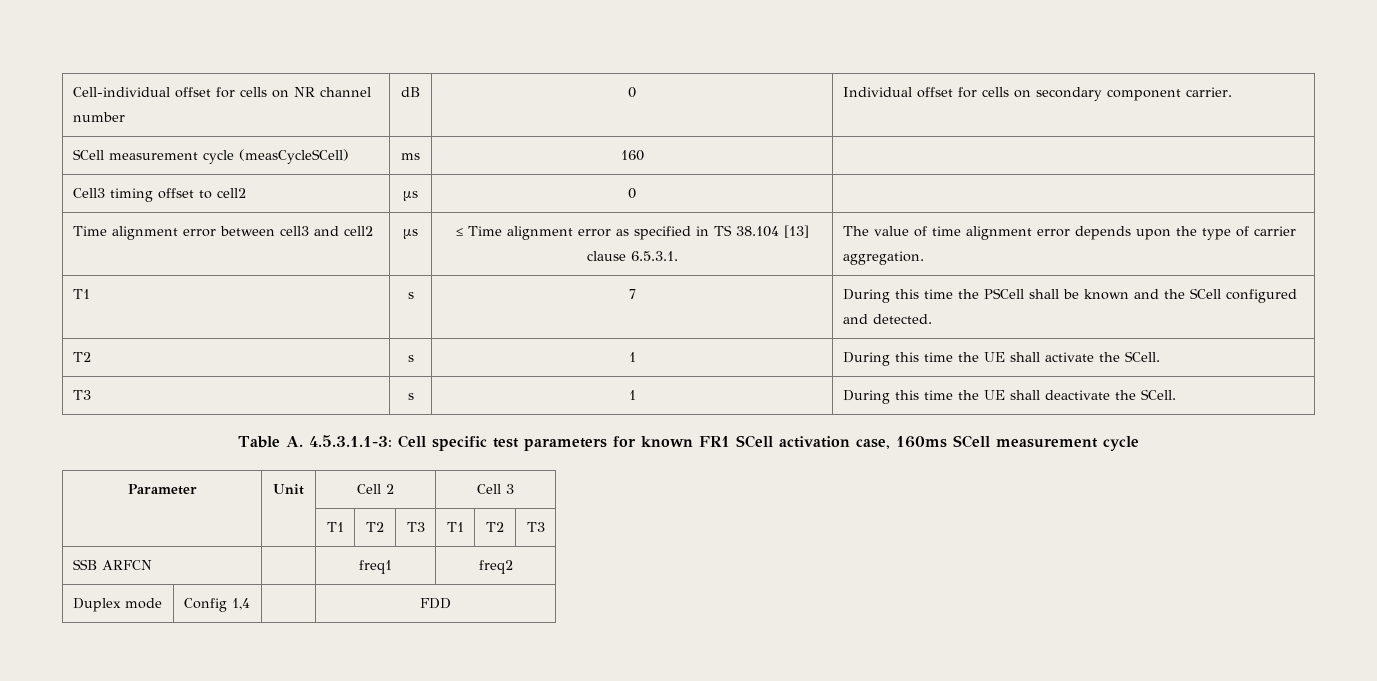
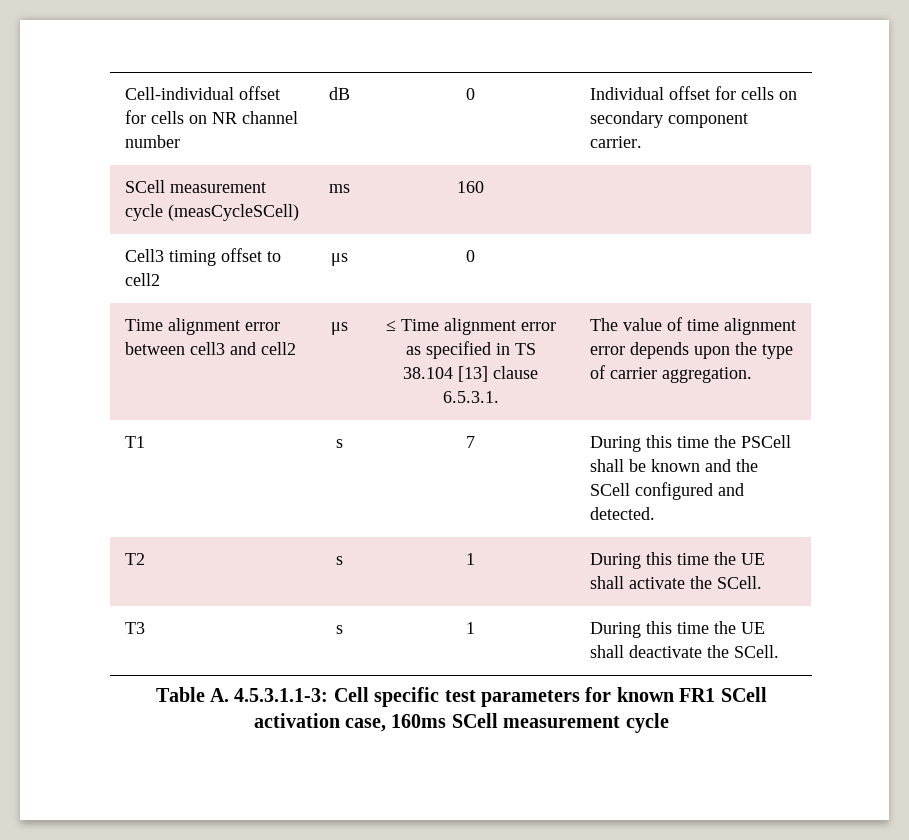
[127,484,197,495] [273,484,304,495] [357,484,394,494] [477,484,514,494] [326,522,344,532] [366,522,384,532] [406,522,425,532] [446,522,464,532] [486,522,504,532] [526,522,545,532] [72,559,152,570] [359,560,392,574] [478,560,513,574] [72,598,162,612] [183,598,250,612] [420,598,451,609] // Parameter | Unit | Cell 2 | Cell 3 // | | T1 | T2 | T3 | T1 | T2 | T3 // SSB ARFCN | | freq1 | freq2 // Duplex mode | Config 1,4 | | FDD -> (669, 723) none

